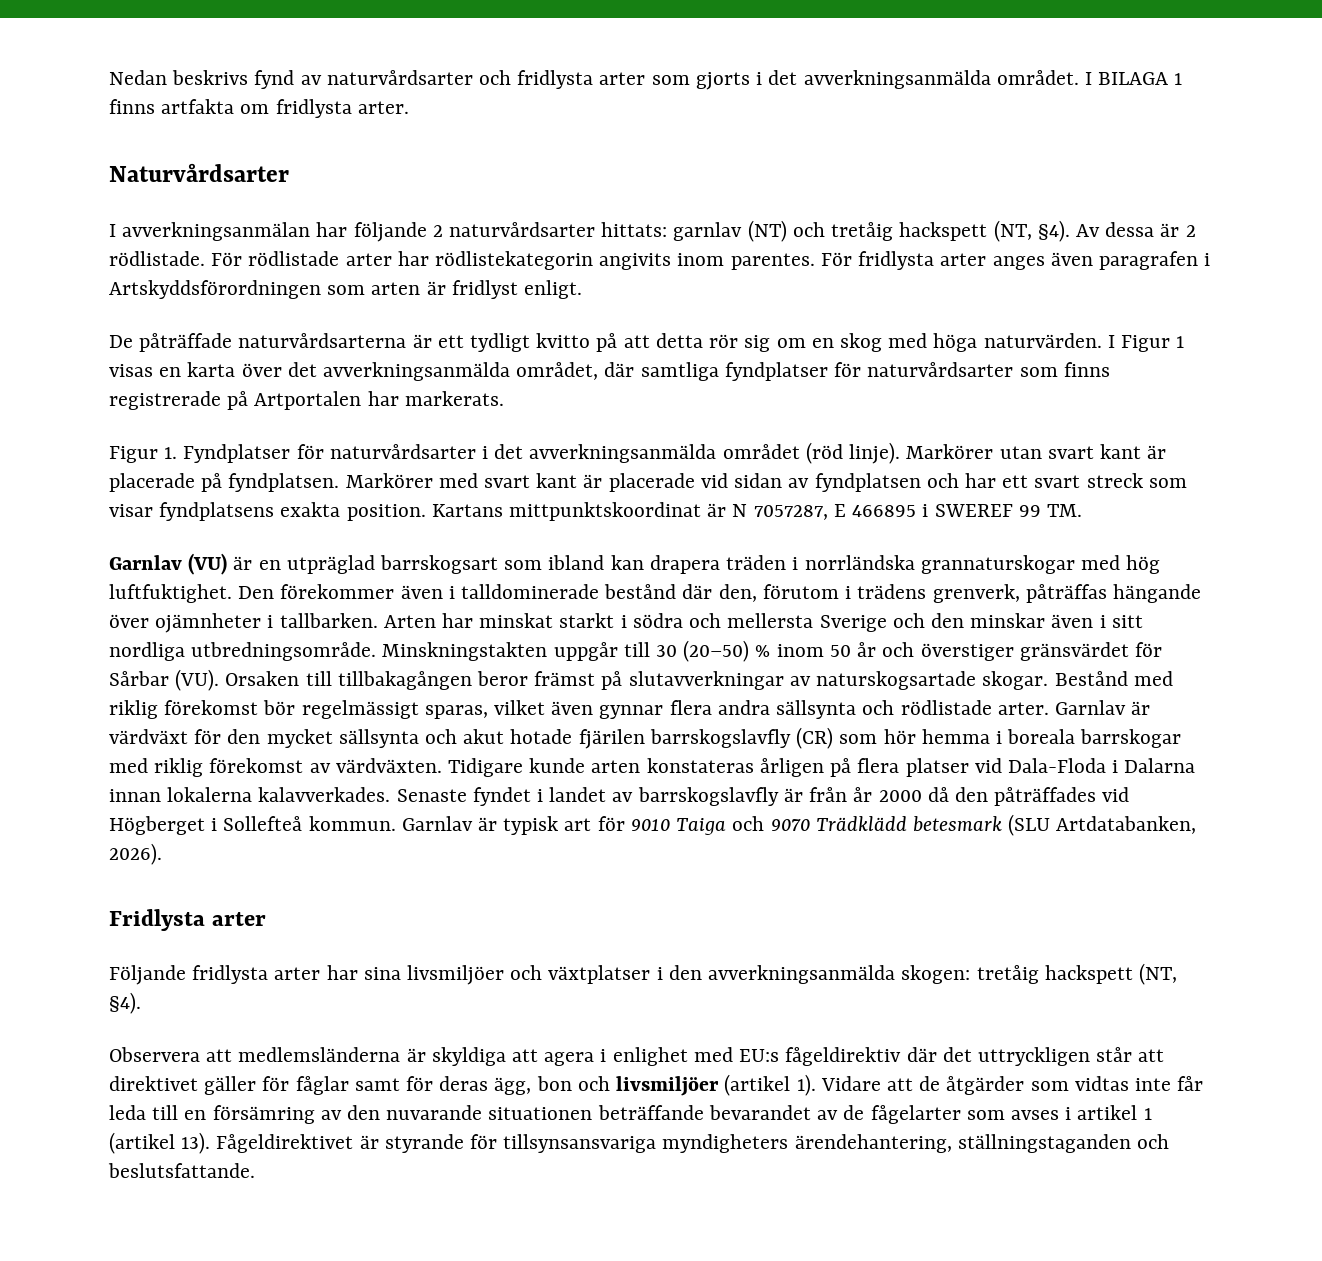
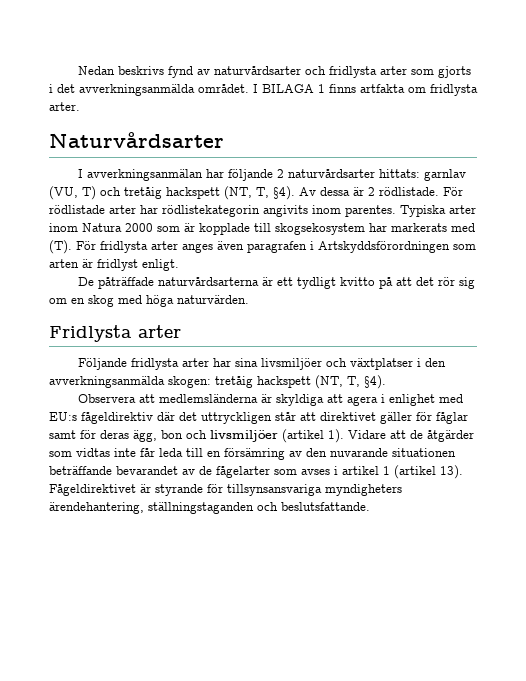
[747,220,787,242] (NT) -> [49,186,96,200] (VU, T)
(1032, 231) none -> [256,187,269,198] T,
(815, 261) none -> [400,205,476,217] [49,223,475,235] [49,240,72,254] Typiska arter inom Natura 2000 som är kopplade till skogsekosystem har markerats med (T).
[655,333,703,348] detta -> [416,277,435,286] det
[1107,335,1185,352] [109,362,1110,381] [109,391,504,410] [109,442,1167,464] [109,473,1187,492] [109,502,1082,521] [109,553,1161,575] [109,584,1201,603] [109,613,1143,633] [109,640,1162,662] [109,669,1173,691] [109,700,1151,719] [109,727,1182,749] [109,758,1196,777] [109,787,1130,806] [109,814,1197,836] [109,843,162,865] I Figur 1 visas en karta över det avverkningsanmälda området, där samtliga fyndplatser för naturvårdsarter som finns registrerade på Artportalen har markerats. // Figur 1. Fyndplatser för naturvårdsarter i det avverkningsanmälda området (röd linje). Markörer utan svart kant är placerade på fyndplatsen. Markörer med svart kant är placerade vid sidan av fyndplatsen och har ett svart streck som visar fyndplatsens exakta position. Kartans mittpunktskoordinat är N 7057287, E 466895 i SWEREF 99 TM. // Garnlav (VU) är en utpräglad barrskogsart som ibland kan drapera träden i norrländska grannaturskogar med hög luftfuktighet. Den förekommer även i talldominerade bestånd där den, förutom i trädens grenverk, påträffas hängande över ojämnheter i tallbarken. Arten har minskat starkt i södra och mellersta Sverige och den minskar även i sitt nordliga utbredningsområde. Minskningstakten uppgår till 30 (20–50) % inom 50 år och överstiger gränsvärdet för Sårbar (VU). Orsaken till tillbakagången beror främst på slutavverkningar av naturskogsartade skogar. Bestånd med riklig förekomst bör regelmässigt sparas, vilket även gynnar flera andra sällsynta och rödlistade arter. Garnlav är värdväxt för den mycket sällsynta och akut hotade fjärilen barrskogslavfly (CR) som hör hemma i boreala barrskogar med riklig förekomst av värdväxten. Tidigare kunde arten konstateras årligen på flera platser vid Dala-Floda i Dalarna innan lokalerna kalavverkades. Senaste fyndet i landet av barrskogslavfly är från år 2000 då den påträffades vid Högberget i Sollefteå kommun. Garnlav är typisk art för 9010 Taiga och 9070 Trädklädd betesmark (SLU Artdatabanken, 2026). -> (249, 299) none
(1177, 974) none -> [347,376,360,387] T,

